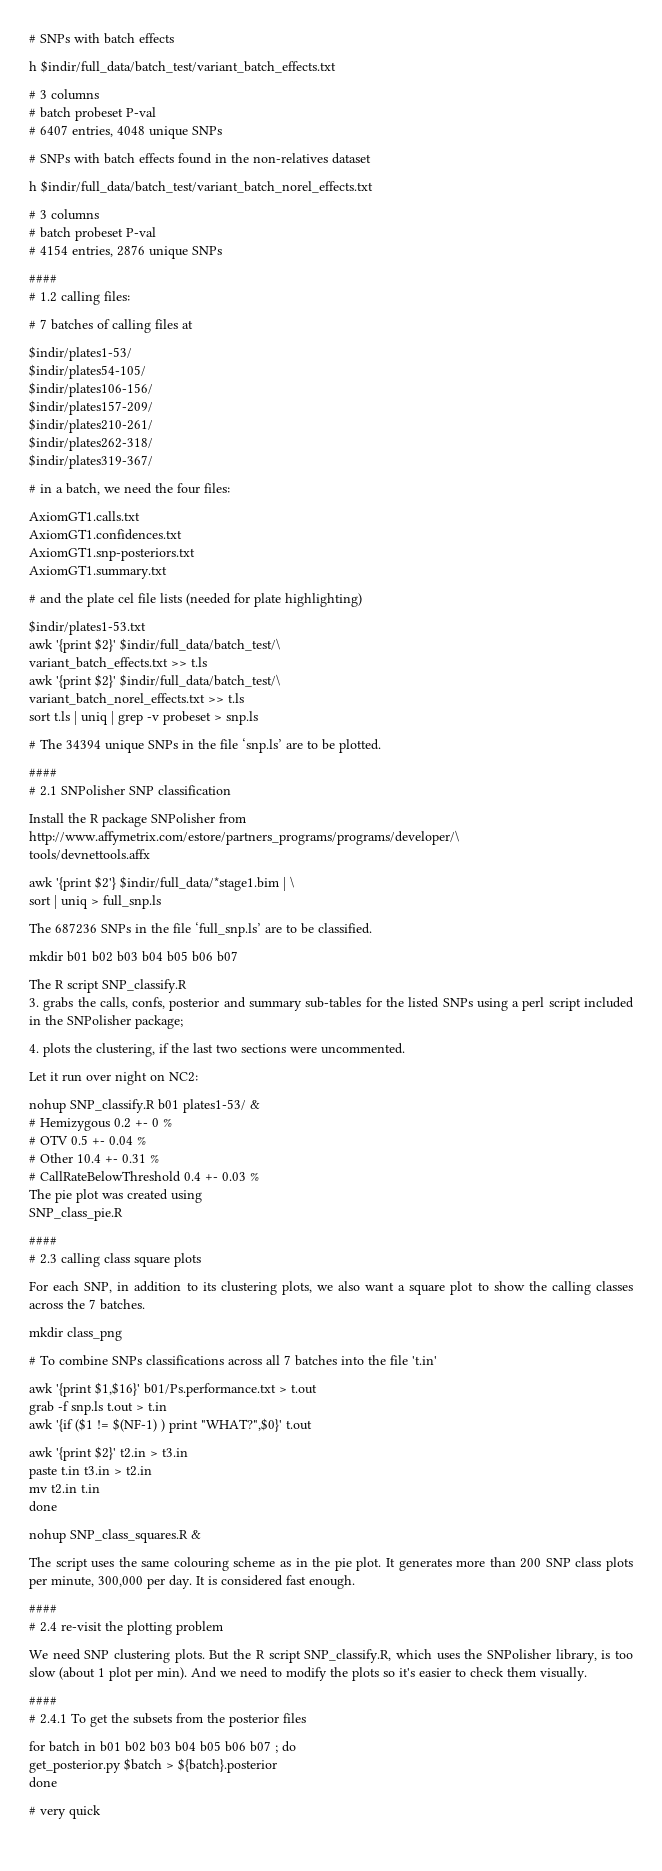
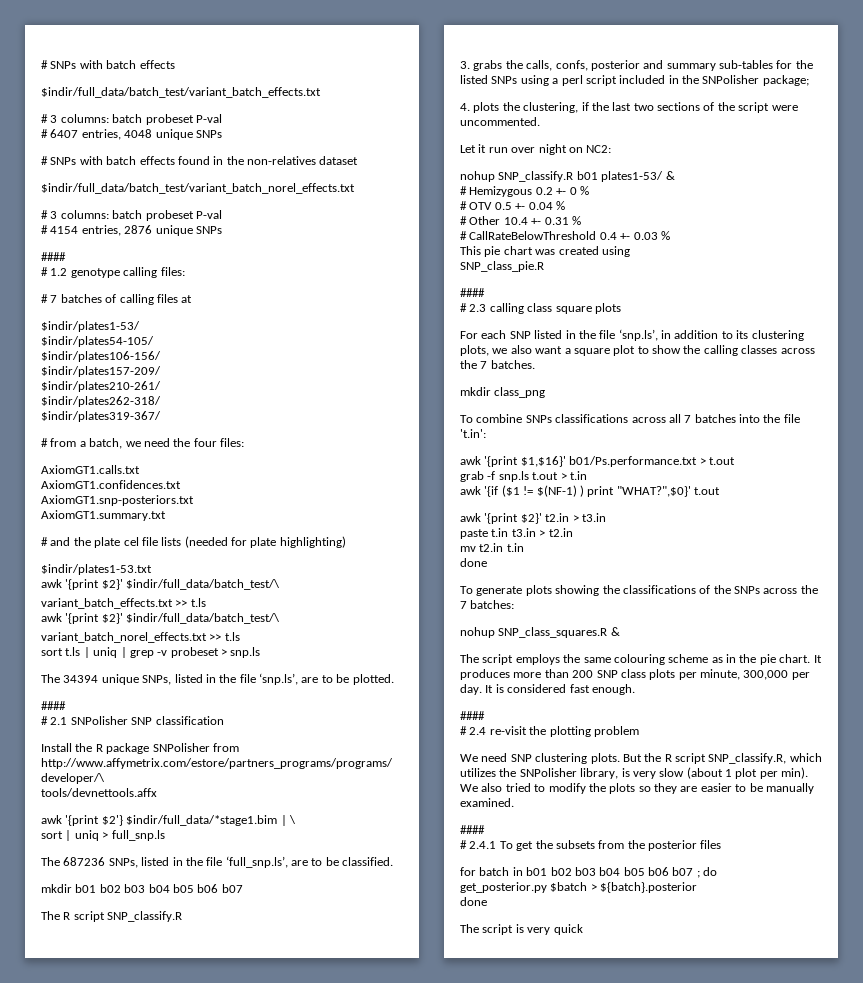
[29,61,37,71] h -> (175, 64) none
[51,89,99,100] [29,108,36,117] columns // # -> [60,114,109,123] columns:
[29,181,37,191] h -> (359, 160) none
[51,209,99,220] [29,228,36,237] columns // # -> [60,210,109,219] columns:
(57, 297) none -> [70,268,120,278] genotype
[40,484,52,493] in -> [50,438,77,447] from
[29,740,36,749] # -> (261, 652) none
[148,738,282,753] SNPs in the file ‘snp.ls’ -> [142,673,298,685] SNPs, listed in the file ‘snp.ls’,
[101,922,261,937] SNPs in the file ‘full_snp.ls’ -> [108,856,288,868] SNPs, listed in the file ‘full_snp.ls’,
(286, 1048) none -> [703,102,770,113] of the script
[29,1189,99,1203] The pie plot -> [460,246,533,257] This pie chart
[84,1282,113,1293] SNP, -> [509,329,658,341] SNP listed in the file ‘snp.ls’,
[29,1356,36,1365] # -> (546, 392) none
[412,1356,437,1365] 't.in' -> [460,429,486,438] 't.in':
(57, 1506) none -> [460,585,818,596] [460,600,515,609] // To generate plots showing the classifications of the SNPs across the 7 batches:
[91,1561,115,1568] uses -> [515,654,560,665] employs
[356,1557,452,1571] plot. It generates -> [779,654,822,663] [460,669,510,680] chart. It produces
[436,1653,460,1660] uses -> [460,768,496,777] utilizes
[615,1650,633,1659] too -> [632,771,656,779] very
[191,1667,268,1678] And we need -> [460,783,531,792] We also tried
[399,1667,587,1681] it's easier to check them visually. -> [654,783,814,794] [460,798,514,807] they are easier to be manually examined.
[29,1806,36,1815] # -> [460,924,524,935] The script is

